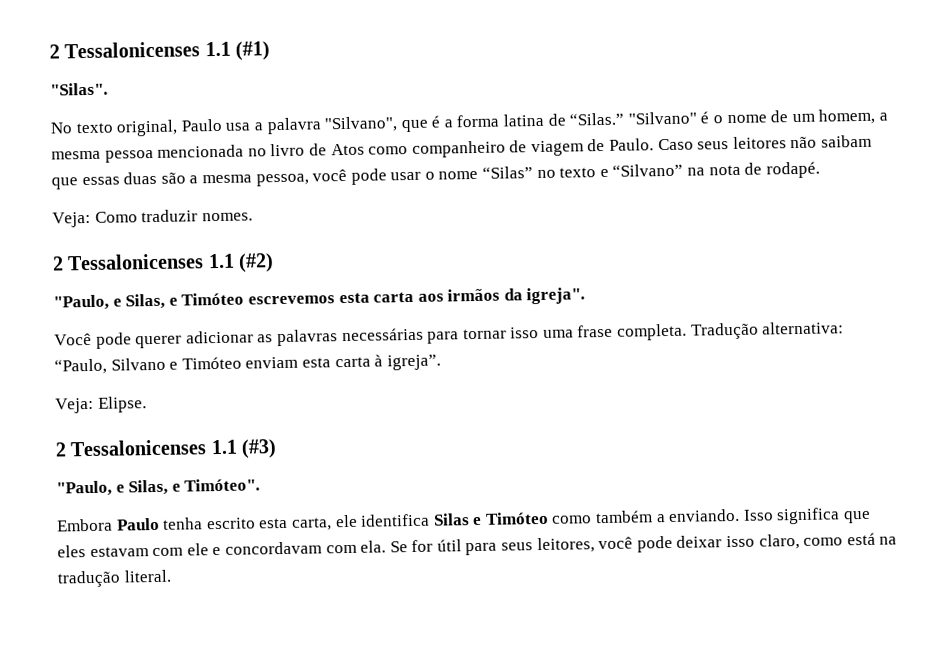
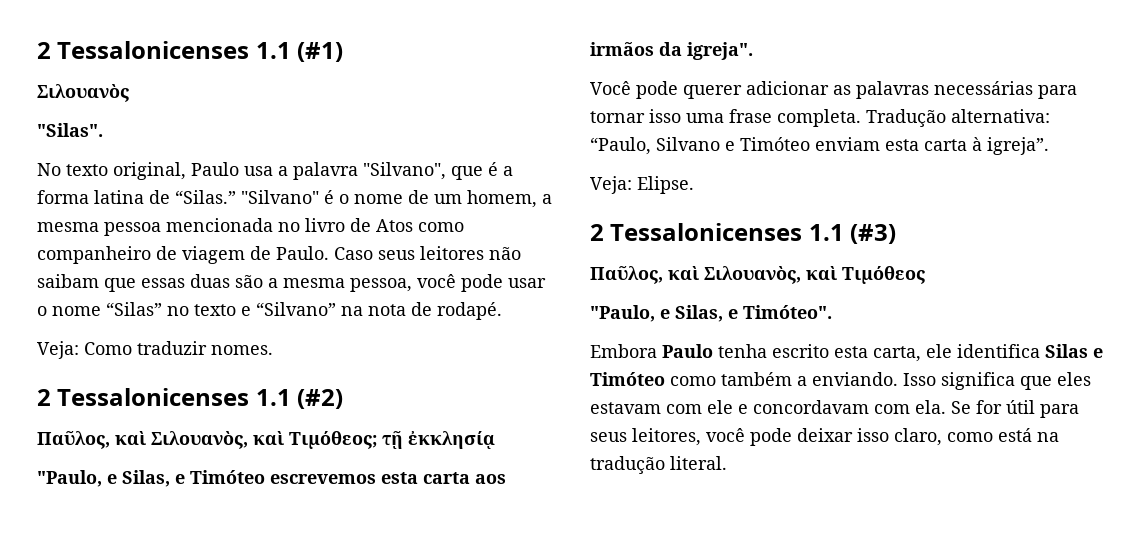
(271, 51) none -> [37,84,129,102] // Σιλουανὸς
(275, 263) none -> [37,431,495,449] // Παῦλος, καὶ Σιλουανὸς, καὶ Τιμόθεος; τῇ ἐκκλησίᾳ
(278, 449) none -> [590,266,925,284] // Παῦλος, καὶ Σιλουανὸς, καὶ Τιμόθεος

